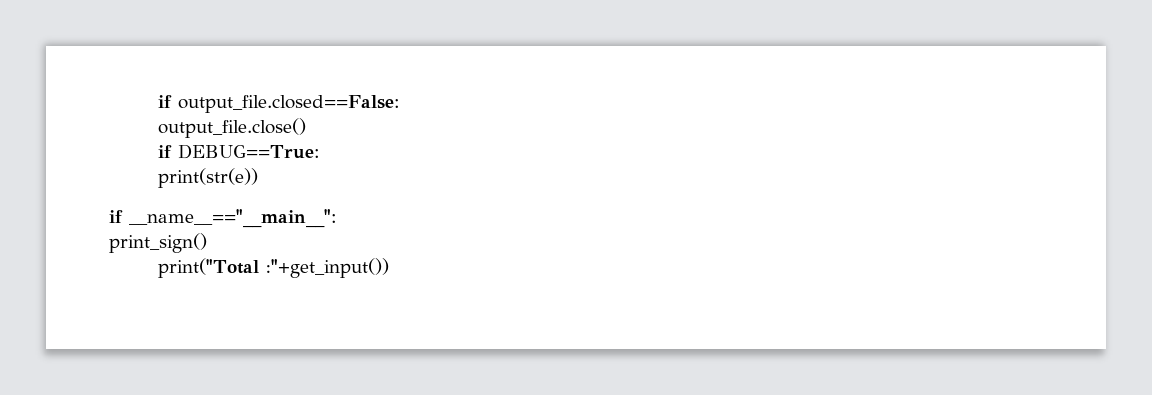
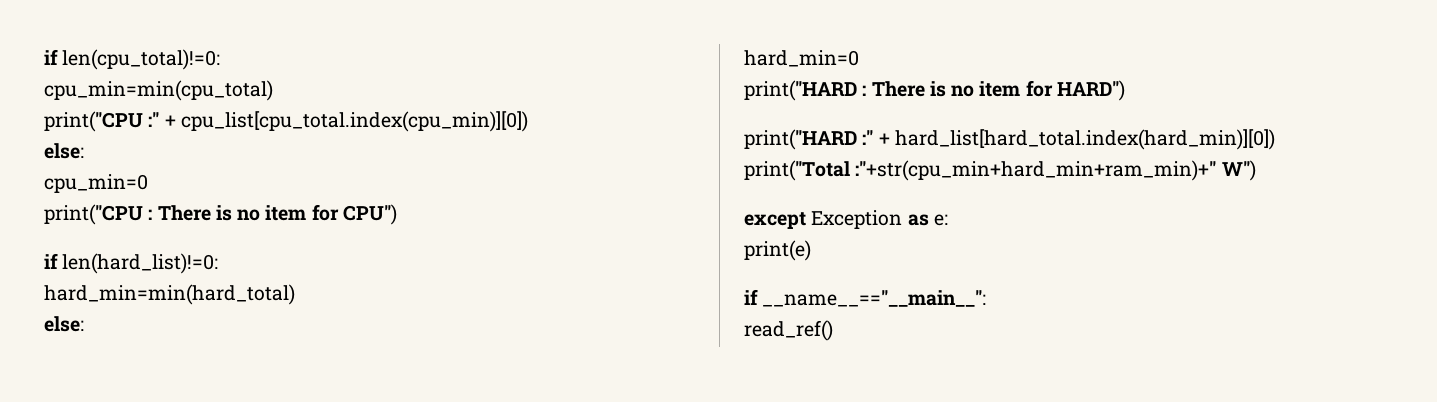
[158,95,401,113] [158,118,307,138] [158,144,321,159] [158,168,259,188] if output_file.closed==False: // output_file.close() // if DEBUG==True: // print(str(e)) -> [44,49,221,70] [44,80,273,101] [44,111,528,132] [44,143,84,159] [44,174,148,193] [44,204,397,225] [44,253,219,274] [44,284,295,305] [44,316,84,332] [744,50,859,67] [744,80,1125,101] [744,129,1275,150] [744,160,1256,181] [744,210,948,229] [744,240,811,261] if len(cpu_total)!=0: // cpu_min=min(cpu_total) // print("CPU :" + cpu_list[cpu_total.index(cpu_min)][0]) // else: // cpu_min=0 // print("CPU : There is no item for CPU") // if len(hard_list)!=0: // hard_min=min(hard_total) // else: // hard_min=0 // print("HARD : There is no item for HARD") // print("HARD :" + hard_list[hard_total.index(hard_min)][0]) // print("Total :"+str(cpu_min+hard_min+ram_min)+" W") // except Exception as e: // print(e)
[109,233,207,253] [158,258,390,278] print_sign() // print("Total :"+get_input()) -> [744,320,833,341] read_ref()

